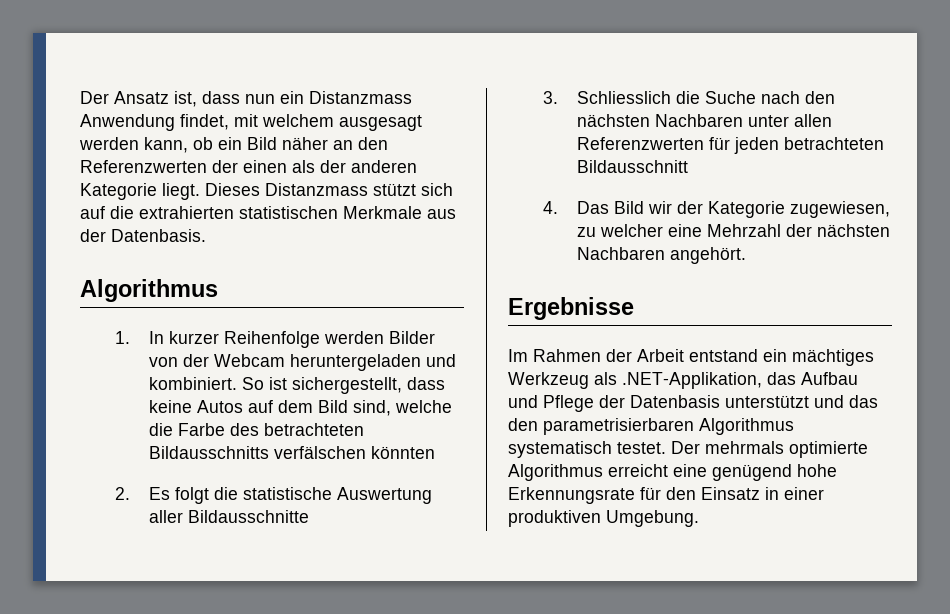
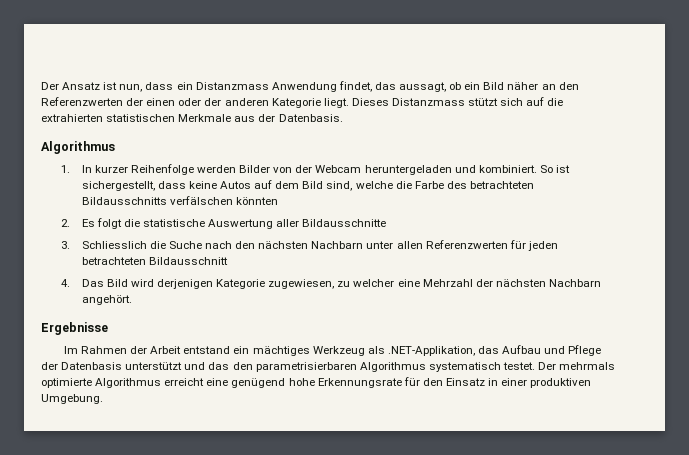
[174,91,275,107] ist, dass nun -> [103,82,174,92] ist nun, dass
[234,114,422,131] [79,137,188,153] mit welchem ausgesagt werden kann, -> [374,82,447,92] das aussagt,
[292,160,315,173] als -> [178,98,202,106] oder
[655,114,744,127] Nachbaren -> [311,241,364,249] Nachbarn
[648,201,704,214] wir der -> [130,279,214,289] wird derjenigen
[577,247,666,260] Nachbaren -> [548,279,601,287] Nachbarn

